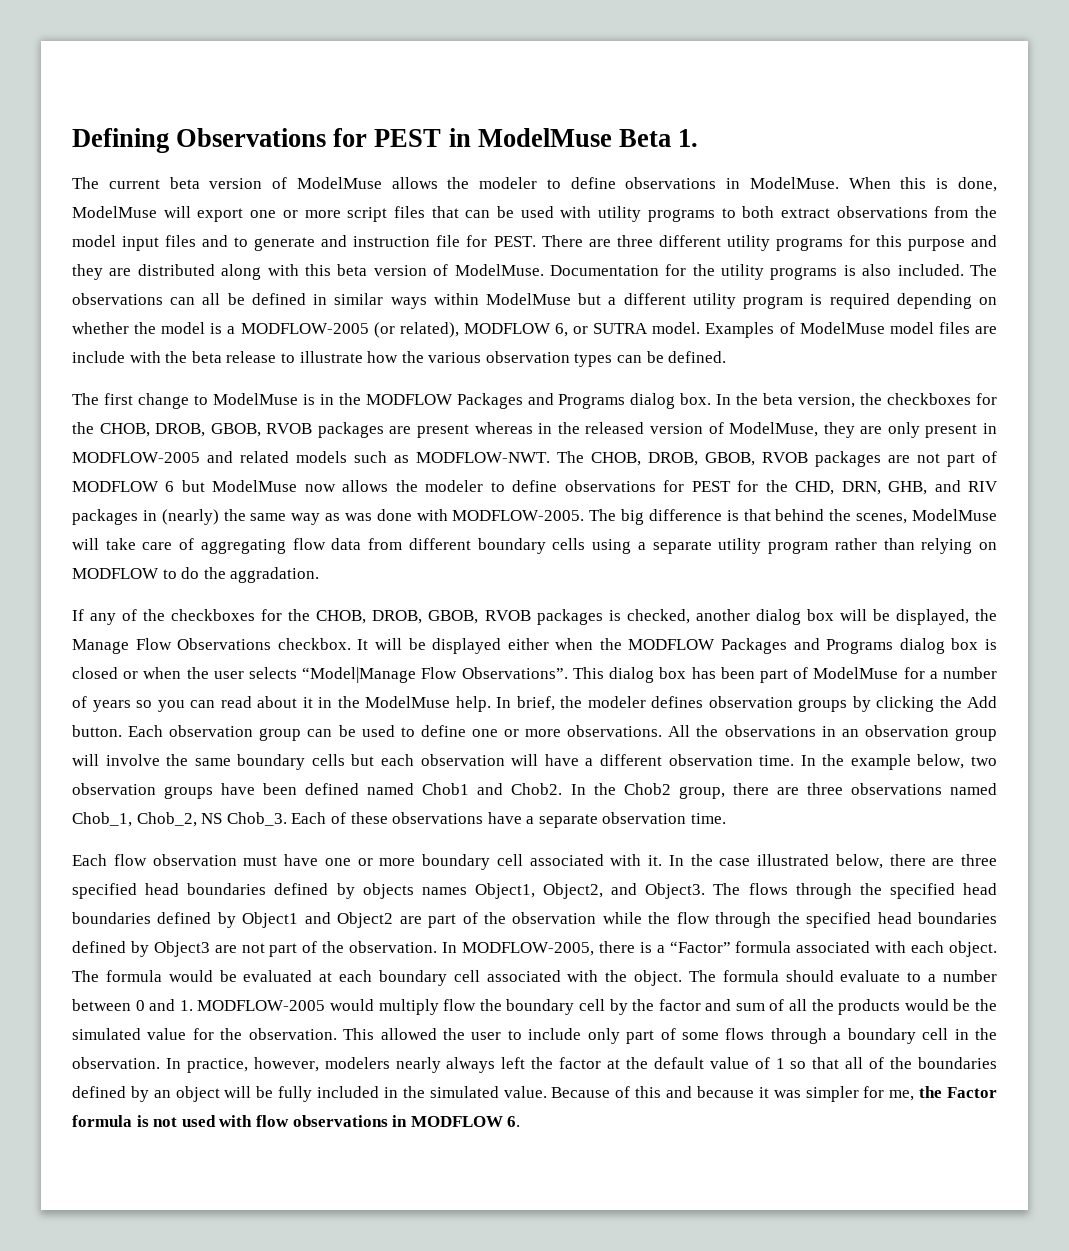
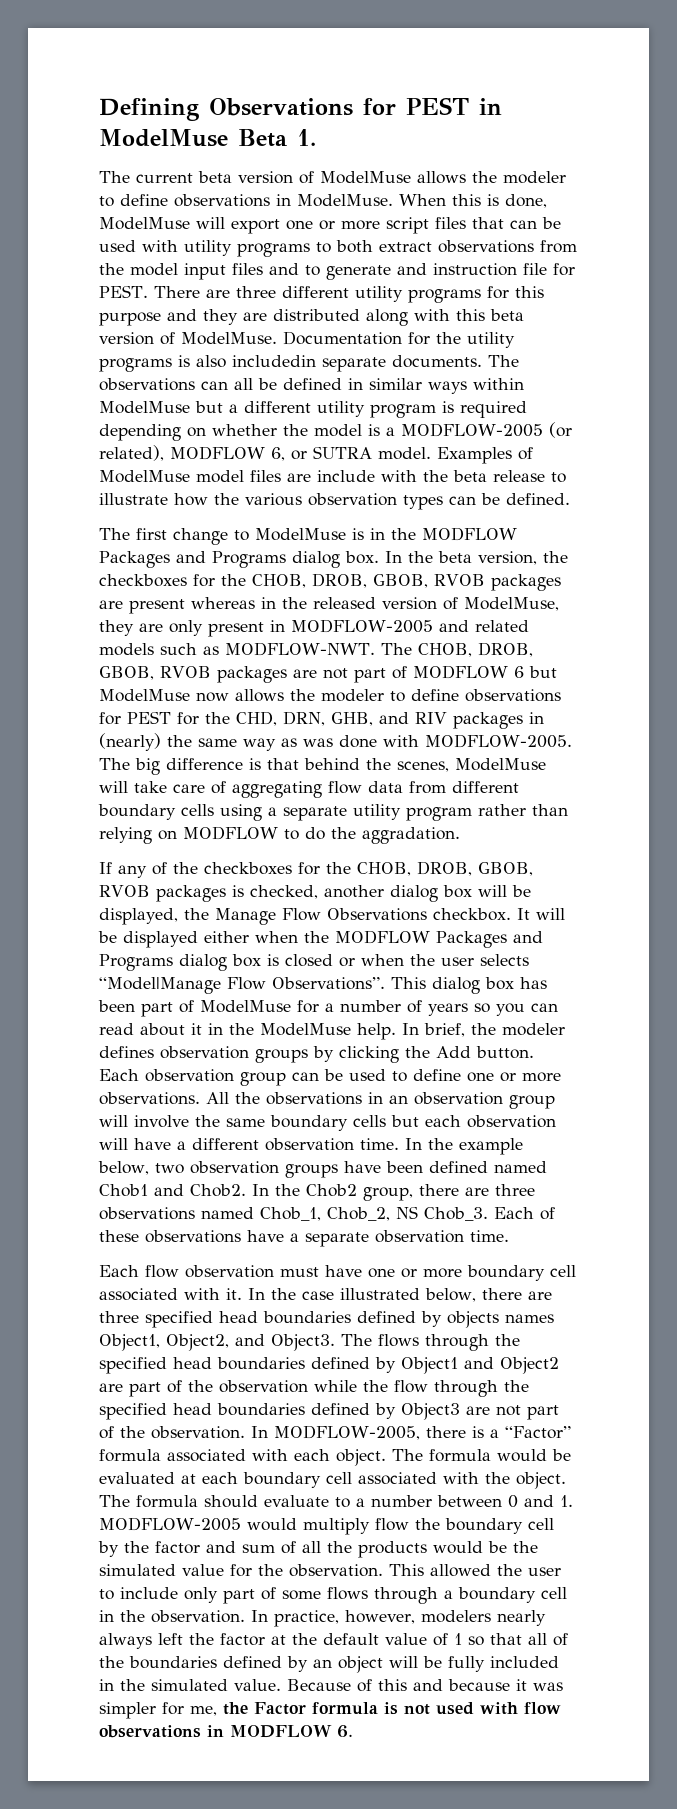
[897,264,964,276] included. -> [232,355,482,372] includedin separate documents.

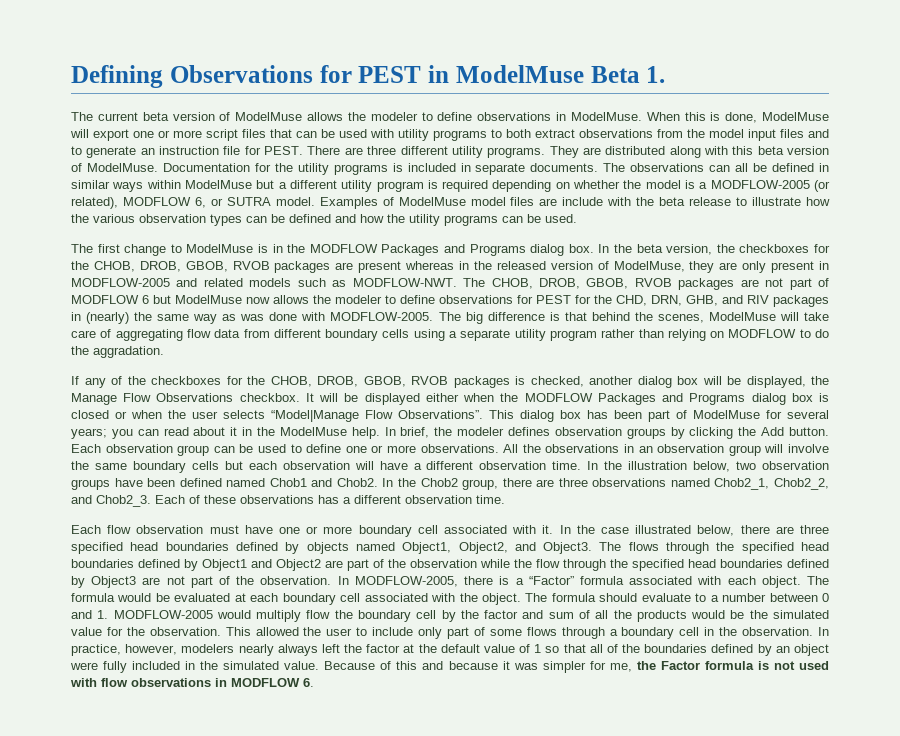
[397,263,427,275] and -> [140,148,155,155] an
[407,286,544,303] [99,309,238,326] programs for this purpose and they -> [487,146,579,158] programs. They
[196,355,316,368] also includedin -> [407,163,471,172] included in
[506,493,570,505] defined. -> [289,214,577,226] defined and how the utility programs can be used.
[325,1000,490,1016] a number of years so -> [787,410,829,419] [71,428,107,439] several years;
[459,1138,523,1155] example -> [628,461,688,470] illustration
[260,1206,488,1221] Chob_1, Chob_2, NS Chob_3. -> [714,478,829,490] [71,495,151,507] Chob2_1, Chob2_2, and Chob2_3.
[247,1230,369,1247] have a separate -> [318,495,401,504] has a different
[505,1314,554,1323] names -> [355,542,395,551] named
[389,1656,442,1668] will be -> [70,662,98,670] were

